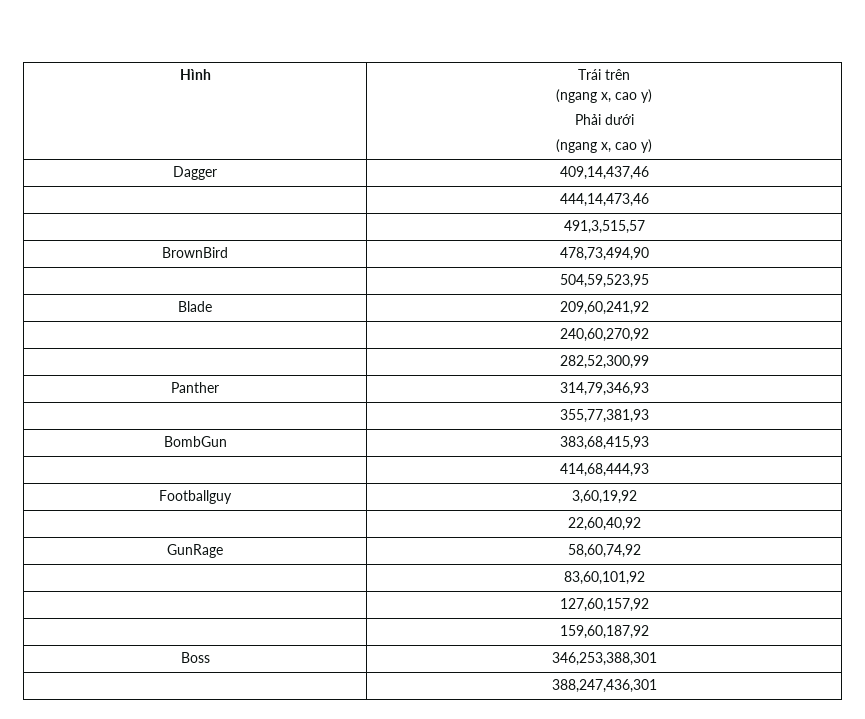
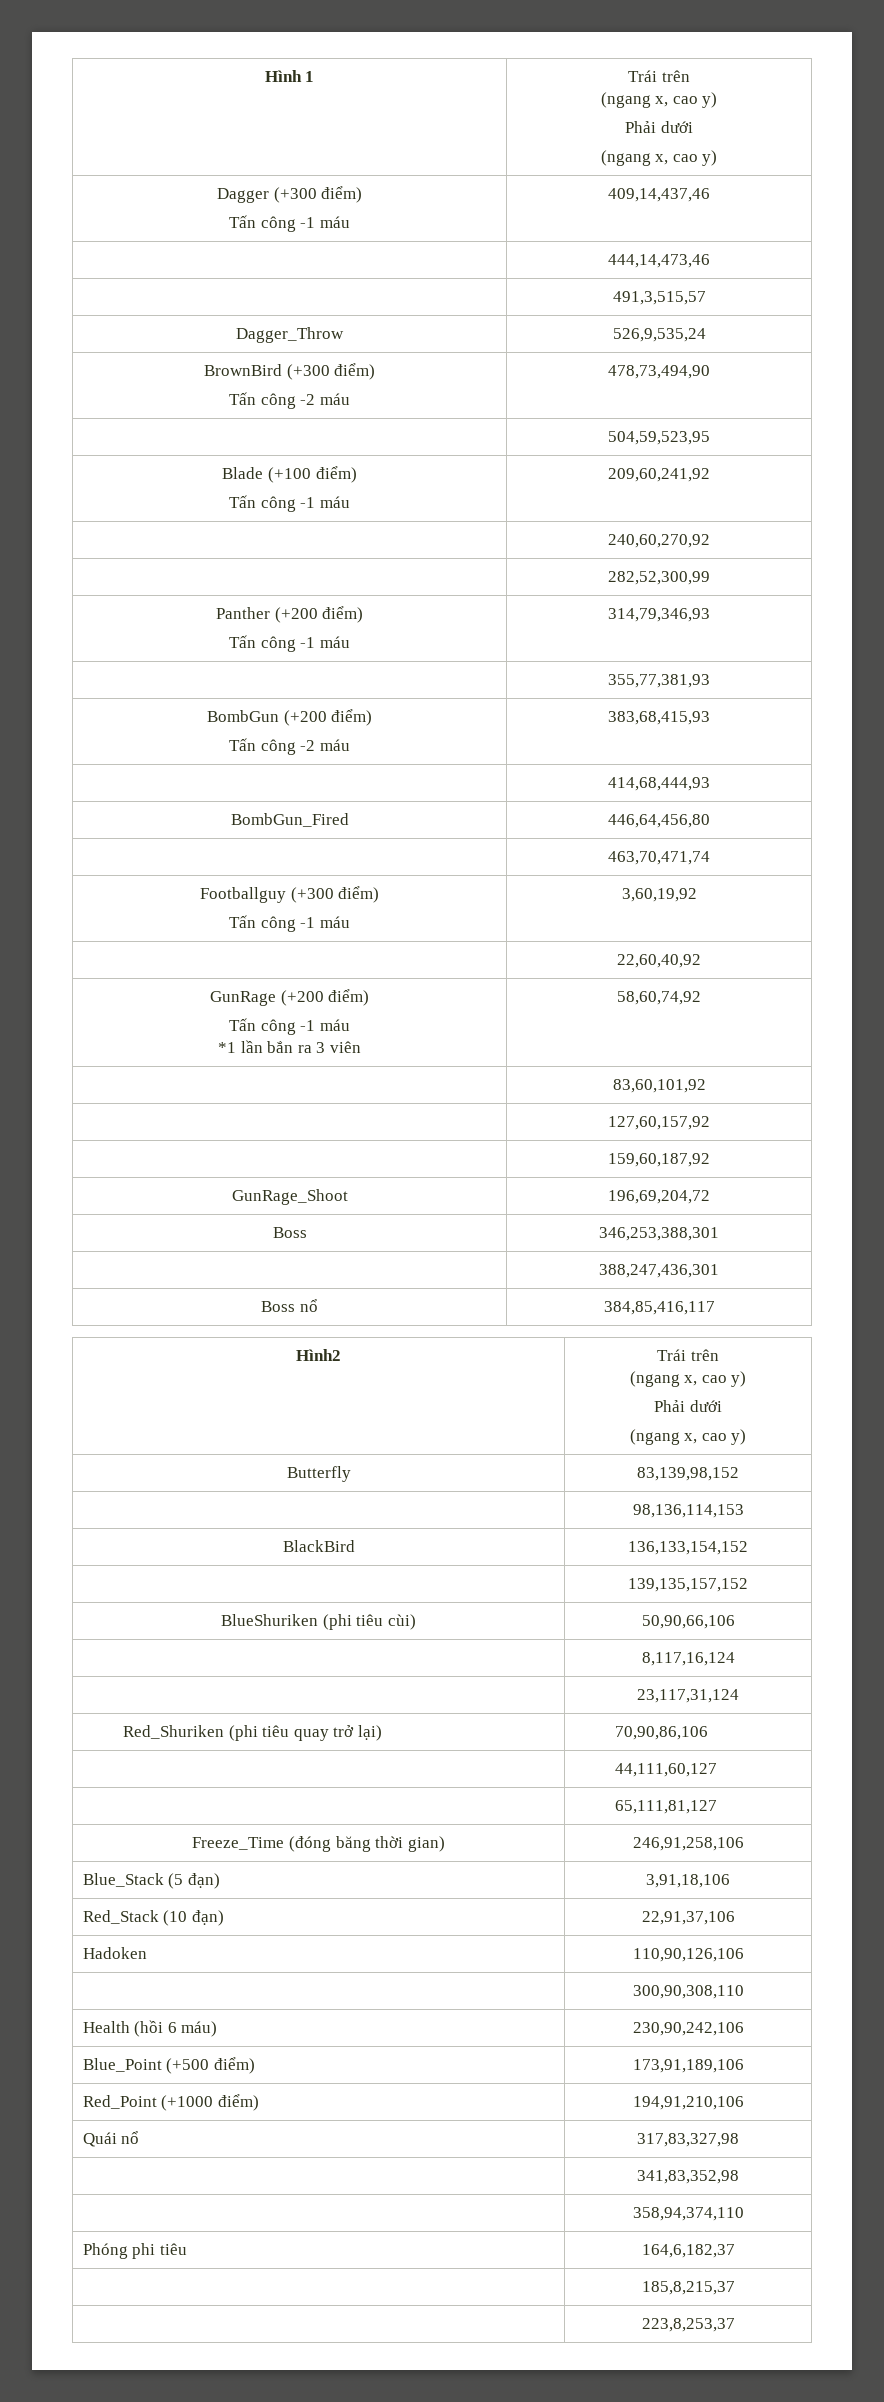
(211, 74) none -> [305,71,315,82] 1
(217, 173) none -> [273,186,363,203] [229,215,350,232] (+300 điểm) // Tấn công -1 máu
(645, 227) none -> [236,327,344,343] [612,328,706,342] // Dagger_Throw | 526,9,535,24
[559,247,649,261] [559,274,649,288] [178,301,212,312] [559,301,649,315] [559,328,649,342] [559,355,649,369] [171,382,219,393] [559,382,649,396] [559,409,649,423] [163,436,227,447] [559,436,649,450] [559,463,649,477] [159,490,232,504] [571,490,637,504] [567,517,641,531] [167,544,223,558] | 478,73,494,90 // | 504,59,523,95 // Blade | 209,60,241,92 // | 240,60,270,92 // | 282,52,300,99 // Panther | 314,79,346,93 // | 355,77,381,93 // BombGun | 383,68,415,93 // | 414,68,444,93 // Footballguy | 3,60,19,92 // | 22,60,40,92 // GunRage -> [286,363,376,380] [229,392,350,409] [608,365,710,379] [608,431,710,445] [222,466,357,483] [229,495,350,512] [608,468,710,482] [608,534,710,548] [608,571,710,585] [215,606,364,623] [229,635,350,652] [608,608,710,622] [608,674,710,688] [206,709,373,726] [229,738,350,755] [608,711,710,725] [608,777,710,791] [230,813,349,827] [608,814,710,828] [608,851,710,865] [199,886,380,903] [229,915,350,932] [621,888,697,902] [617,954,701,968] [209,989,370,1006] [229,1018,350,1035] [218,1040,361,1053] (+300 điểm) // Tấn công -2 máu | 478,73,494,90 // | 504,59,523,95 // Blade (+100 điểm) // Tấn công -1 máu | 209,60,241,92 // | 240,60,270,92 // | 282,52,300,99 // Panther (+200 điểm) // Tấn công -1 máu | 314,79,346,93 // | 355,77,381,93 // BombGun (+200 điểm) // Tấn công -2 máu | 383,68,415,93 // | 414,68,444,93 // BombGun_Fired | 446,64,456,80 // | 463,70,471,74 // Footballguy (+300 điểm) // Tấn công -1 máu | 3,60,19,92 // | 22,60,40,92 // GunRage (+200 điểm) // Tấn công -1 máu // *1 lần bắn ra 3 viên
(649, 632) none -> [231,1189,348,1205] [608,1190,710,1204] // GunRage_Shoot | 196,69,204,72
(657, 686) none -> [261,1299,318,1312] [603,1301,715,1315] [296,1349,341,1361] [657,1349,719,1361] [629,1371,747,1387] [654,1400,722,1412] [629,1429,747,1445] [286,1466,351,1482] [637,1467,739,1481] [632,1504,744,1518] [282,1540,355,1552] [628,1541,748,1555] [628,1578,748,1592] [221,1614,416,1630] [641,1615,735,1629] [641,1652,735,1666] [637,1689,739,1703] [122,1725,382,1741] [614,1726,708,1740] [614,1763,717,1777] [614,1800,717,1814] [192,1836,445,1852] [632,1837,744,1851] [82,1873,220,1889] [646,1874,730,1888] [82,1910,224,1926] [641,1911,735,1925] [82,1947,147,1959] [632,1948,744,1962] [632,1985,744,1999] [82,2020,218,2037] [632,2022,744,2036] [82,2057,255,2074] [632,2059,744,2073] [82,2094,259,2111] [632,2096,744,2110] [82,2131,140,2147] [637,2133,739,2147] [637,2170,739,2184] [632,2207,744,2221] [82,2243,187,2259] [641,2244,735,2258] [641,2281,735,2295] [641,2318,735,2332] // Boss nổ | 384,85,416,117 // Hình2 | Trái trên // (ngang x, cao y) // Phải dưới // (ngang x, cao y) // Butterfly | 83,139,98,152 // | 98,136,114,153 // BlackBird | 136,133,154,152 // | 139,135,157,152 // BlueShuriken (phi tiêu cùi) | 50,90,66,106 // | 8,117,16,124 // | 23,117,31,124 // Red_Shuriken (phi tiêu quay trở lại) | 70,90,86,106 // | 44,111,60,127 // | 65,111,81,127 // Freeze_Time (đóng băng thời gian) | 246,91,258,106 // Blue_Stack (5 đạn) | 3,91,18,106 // Red_Stack (10 đạn) | 22,91,37,106 // Hadoken | 110,90,126,106 // | 300,90,308,110 // Health (hồi 6 máu) | 230,90,242,106 // Blue_Point (+500 điểm) | 173,91,189,106 // Red_Point (+1000 điểm) | 194,91,210,106 // Quái nổ | 317,83,327,98 // | 341,83,352,98 // | 358,94,374,110 // Phóng phi tiêu | 164,6,182,37 // | 185,8,215,37 // | 223,8,253,37

